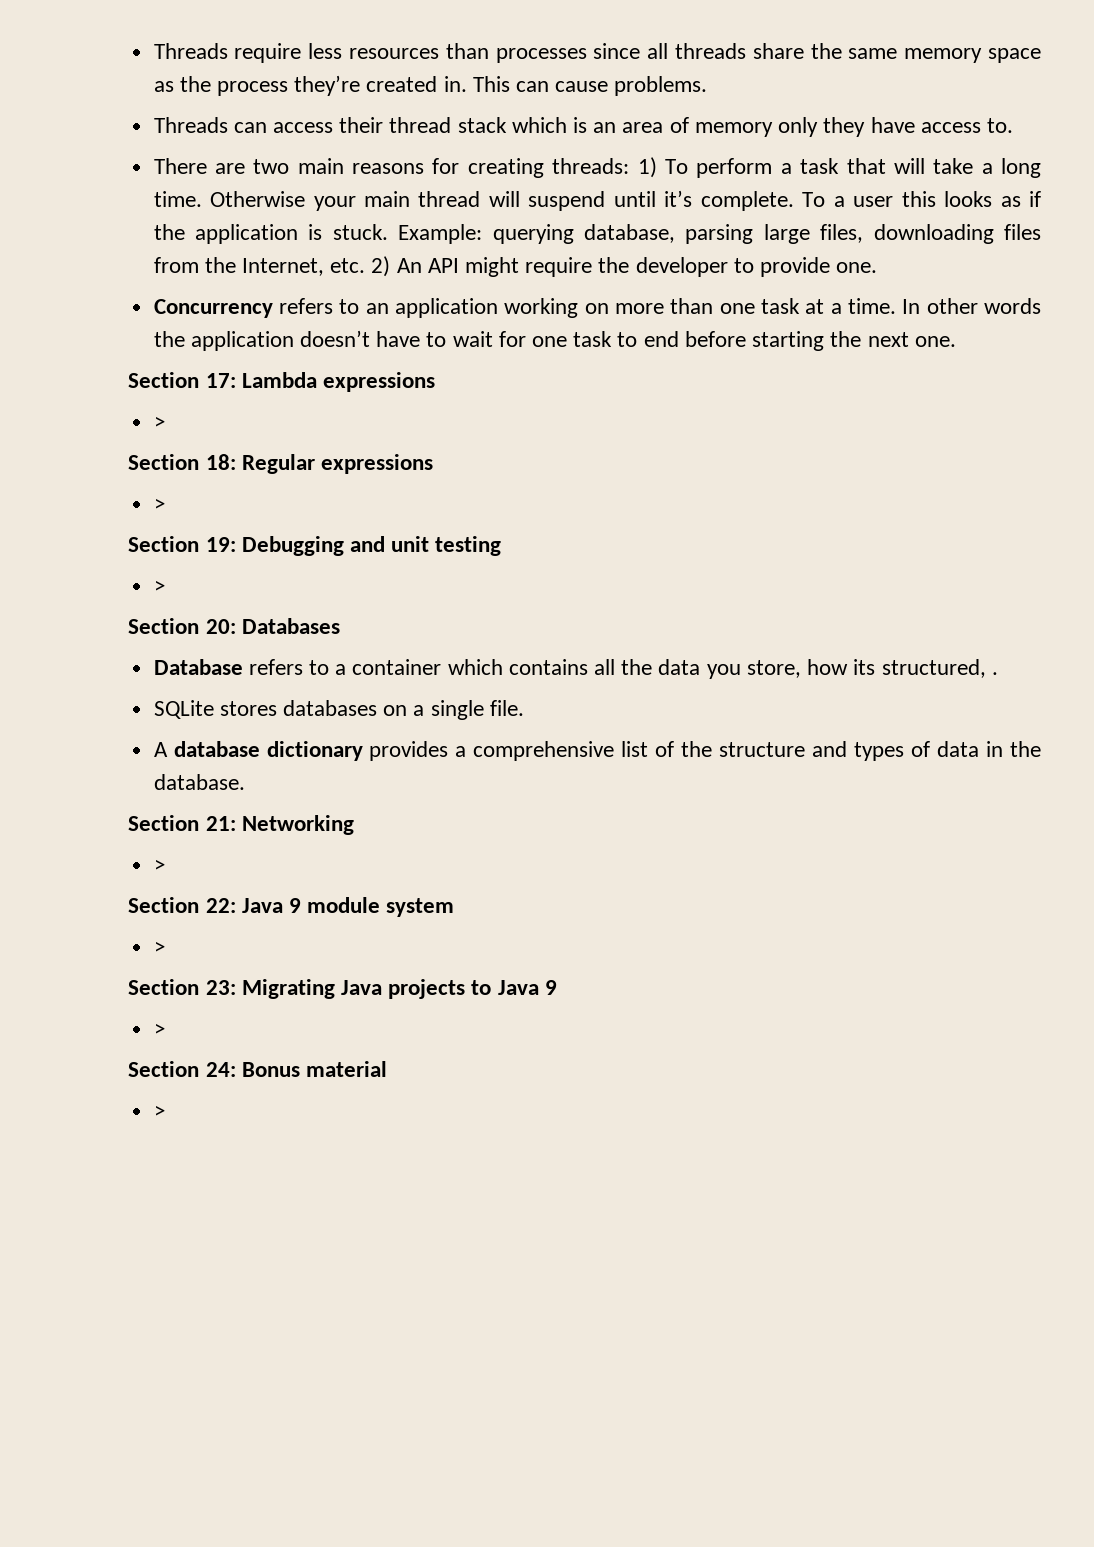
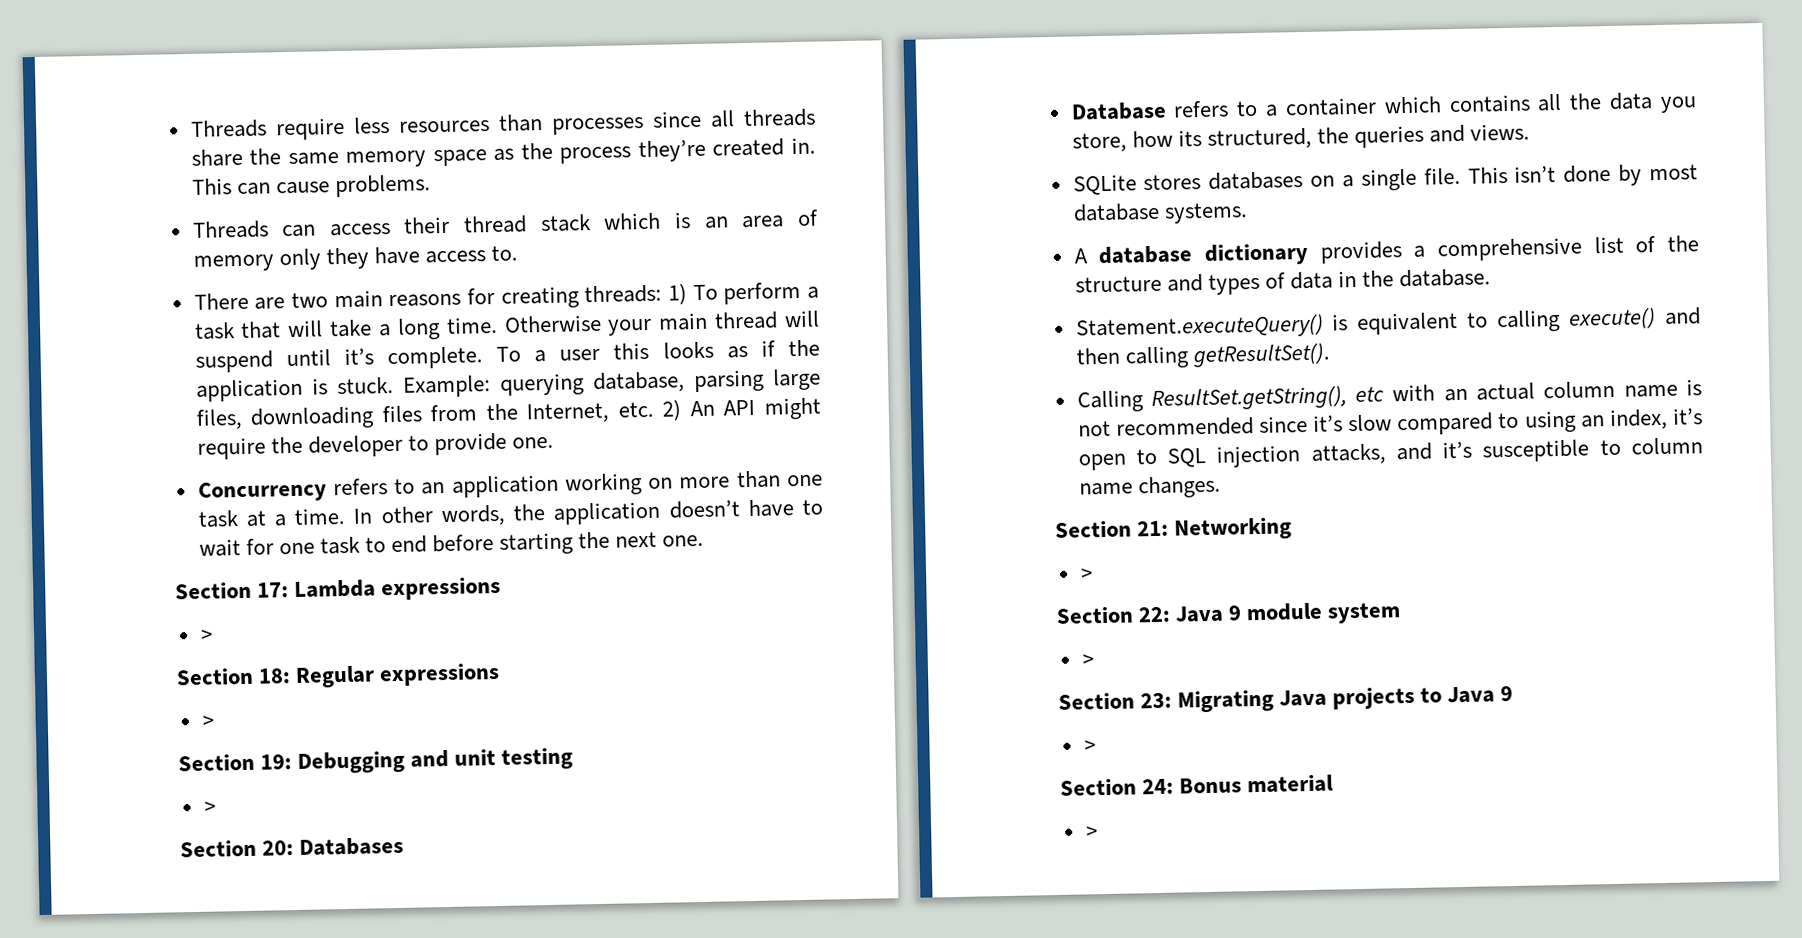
[984,298,1041,314] words -> [440,504,506,527] words,
[991,672,998,675] . -> [1316,123,1531,149] the queries and views.
(524, 708) none -> [1467,164,1698,186] [1072,202,1248,224] This isn’t done by most database systems.
(245, 782) none -> [1075,307,1701,341] [1075,342,1331,369] [1076,379,1702,413] [1077,408,1703,437] [1077,437,1703,471] [1078,475,1221,499] // Statement.executeQuery() is equivalent to calling execute() and then calling getResultSet(). // Calling ResultSet.getString(), etc with an actual column name is not recommended since it’s slow compared to using an index, it’s open to SQL injection attacks, and it’s susceptible to column name changes.

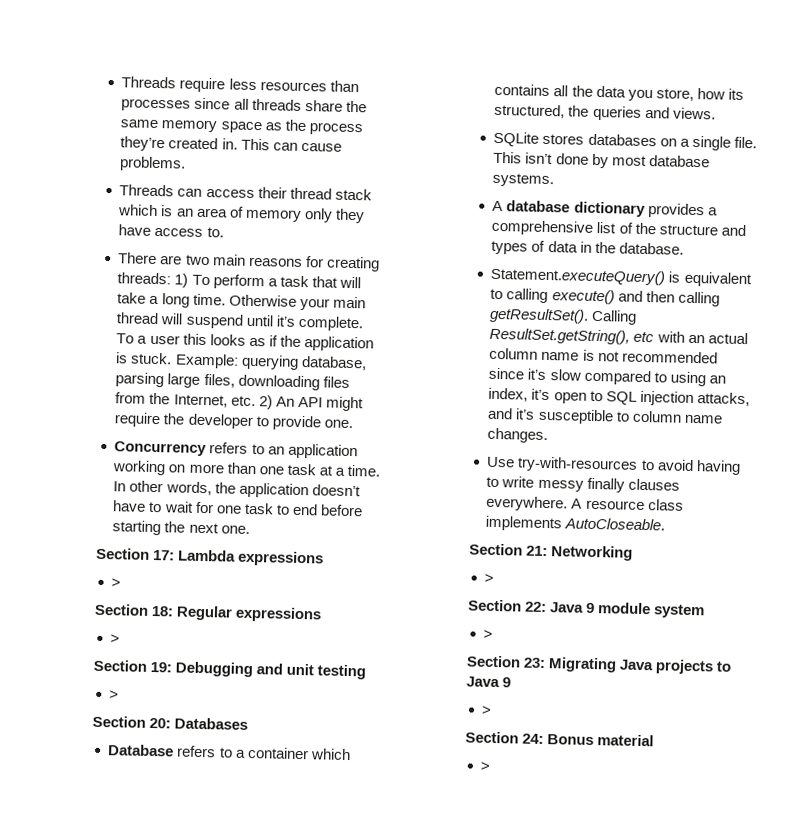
(1331, 355) // -> (590, 315) none
(1221, 487) none -> [486,456,741,475] [486,476,680,493] [486,495,684,512] [485,515,666,532] // Use try-with-resources to avoid having to write messy finally clauses everywhere. A resource class implements AutoCloseable.

